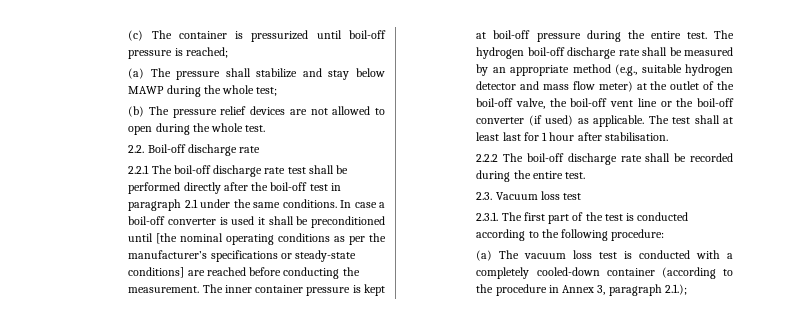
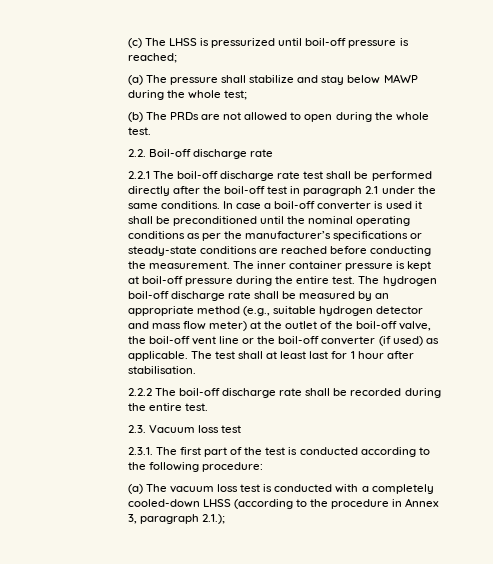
[178,31,227,39] container -> [168,38,197,46] LHSS
[172,106,286,118] pressure relief devices -> [169,112,199,120] PRDs
[156,233,178,244] [the -> [287,216,306,224] the
[128,267,185,278] conditions] -> [199,246,257,254] conditions
[606,268,655,276] container -> [202,499,231,507] LHSS

